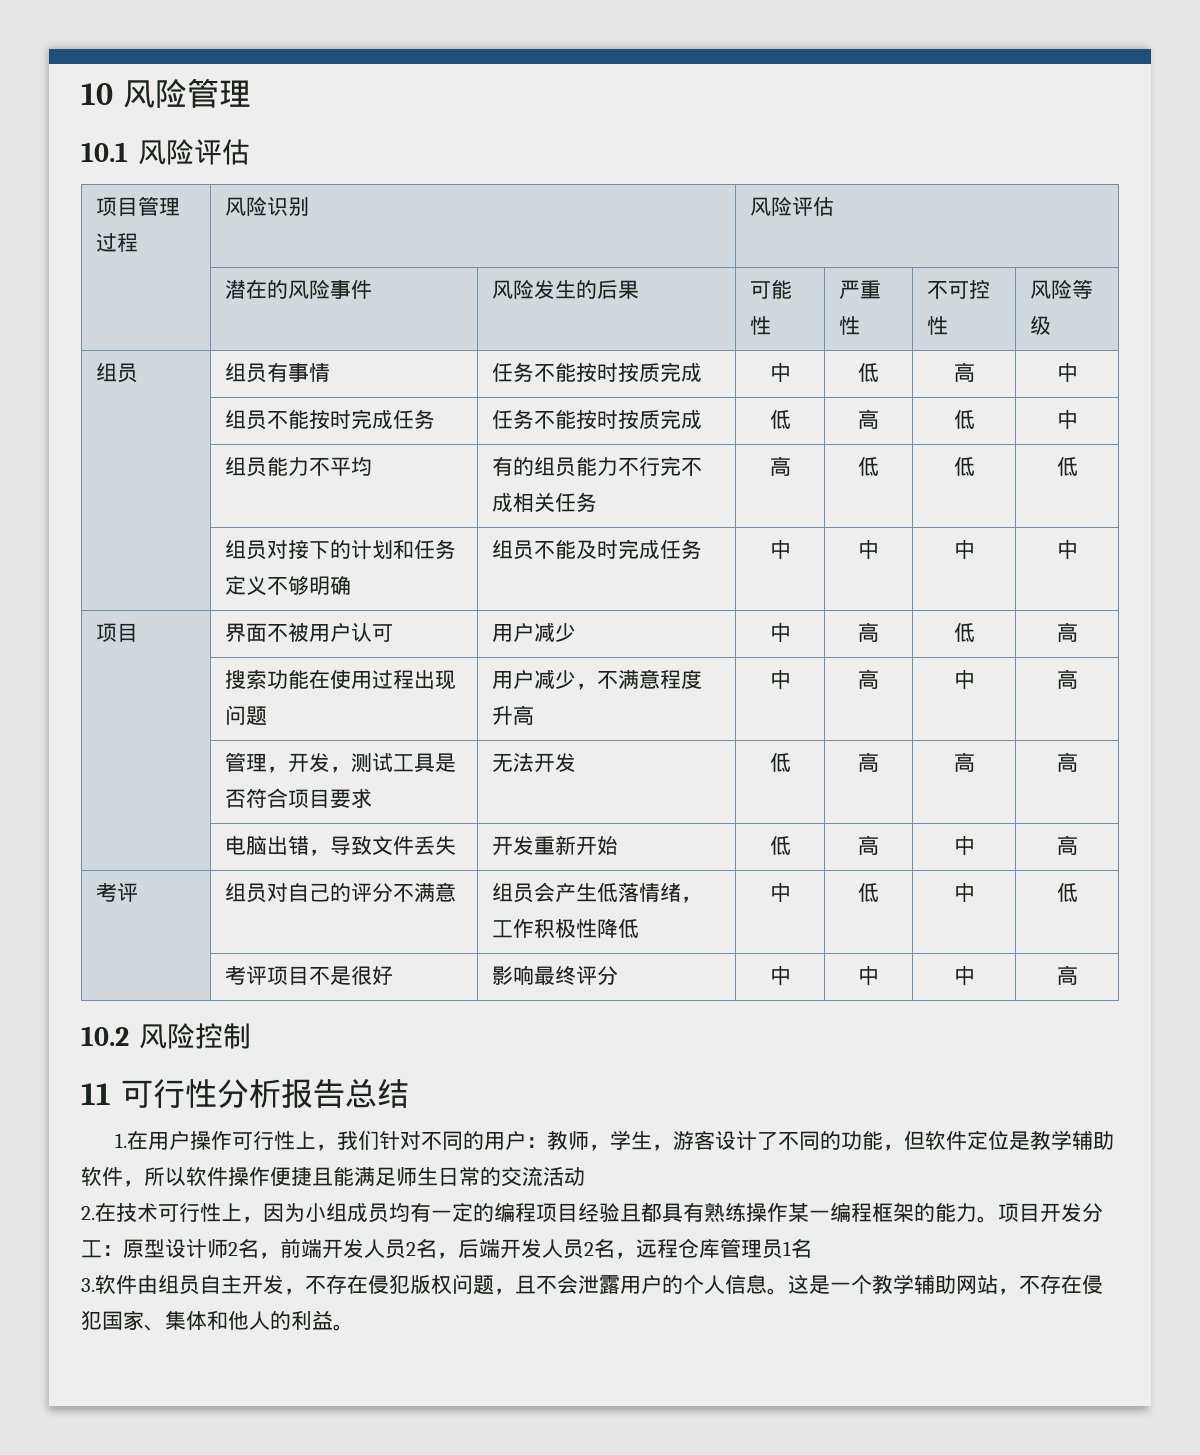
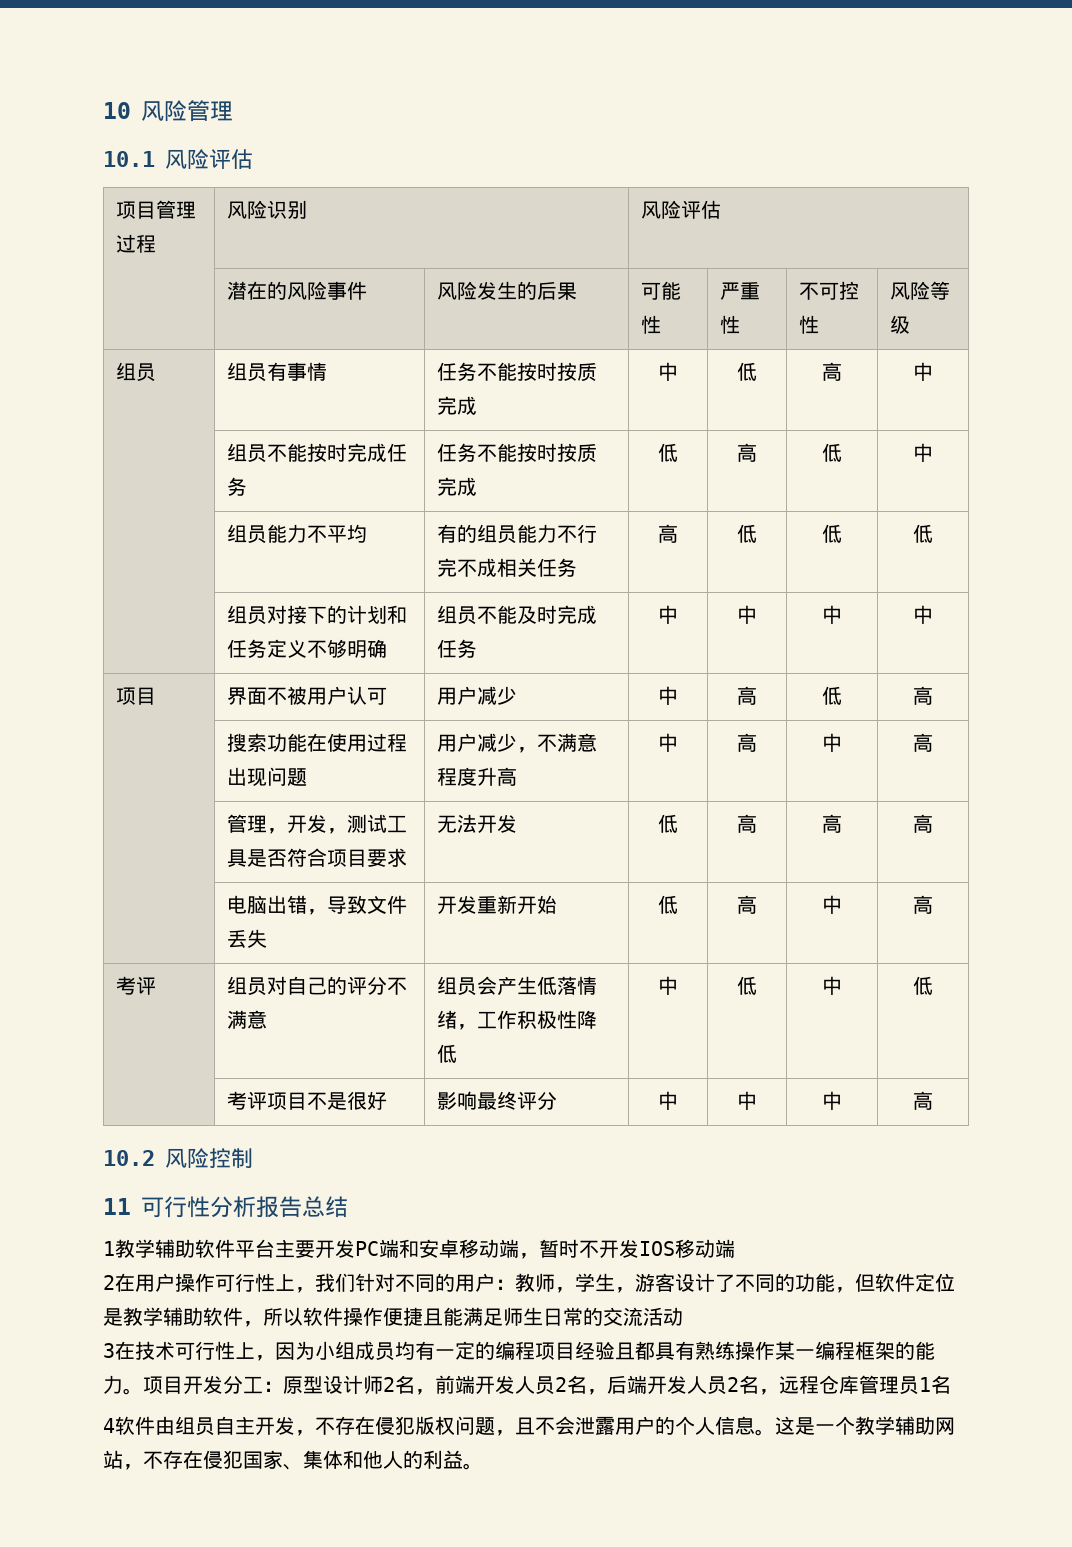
[114,1133,127,1148] 1. -> [103,1239,735,1259] [103,1275,115,1290] 1教学辅助软件平台主要开发PC端和安卓移动端，暂时不开发IOS移动端 // 2
[81,1206,95,1220] 2. -> [103,1343,115,1358] 3
[81,1278,95,1292] 3. -> [103,1418,115,1433] 4

